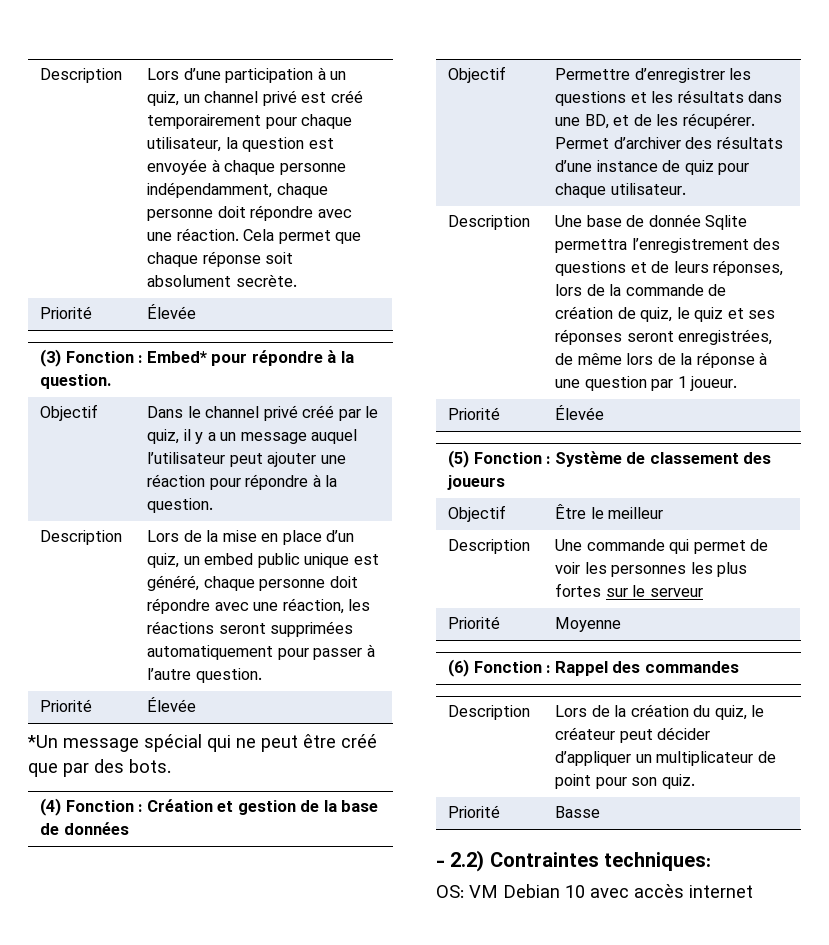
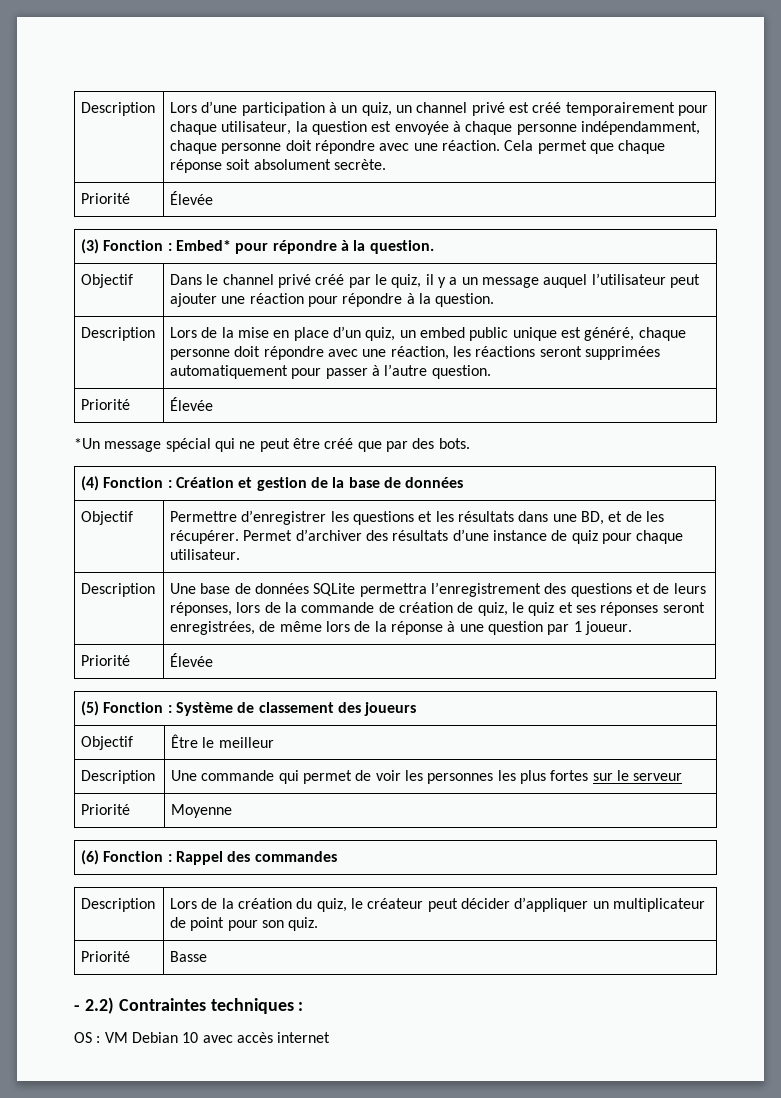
[648,214,748,230] donnée Sqlite -> [255,583,356,596] données SQLite
[604,852,712,871] [436,885,464,898] techniques: // OS: -> [210,998,304,1014] [74,1032,101,1043] techniques : // OS :

